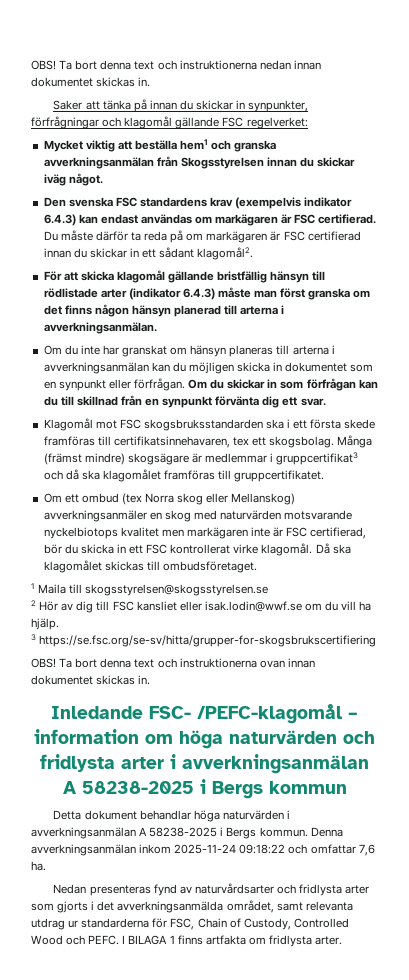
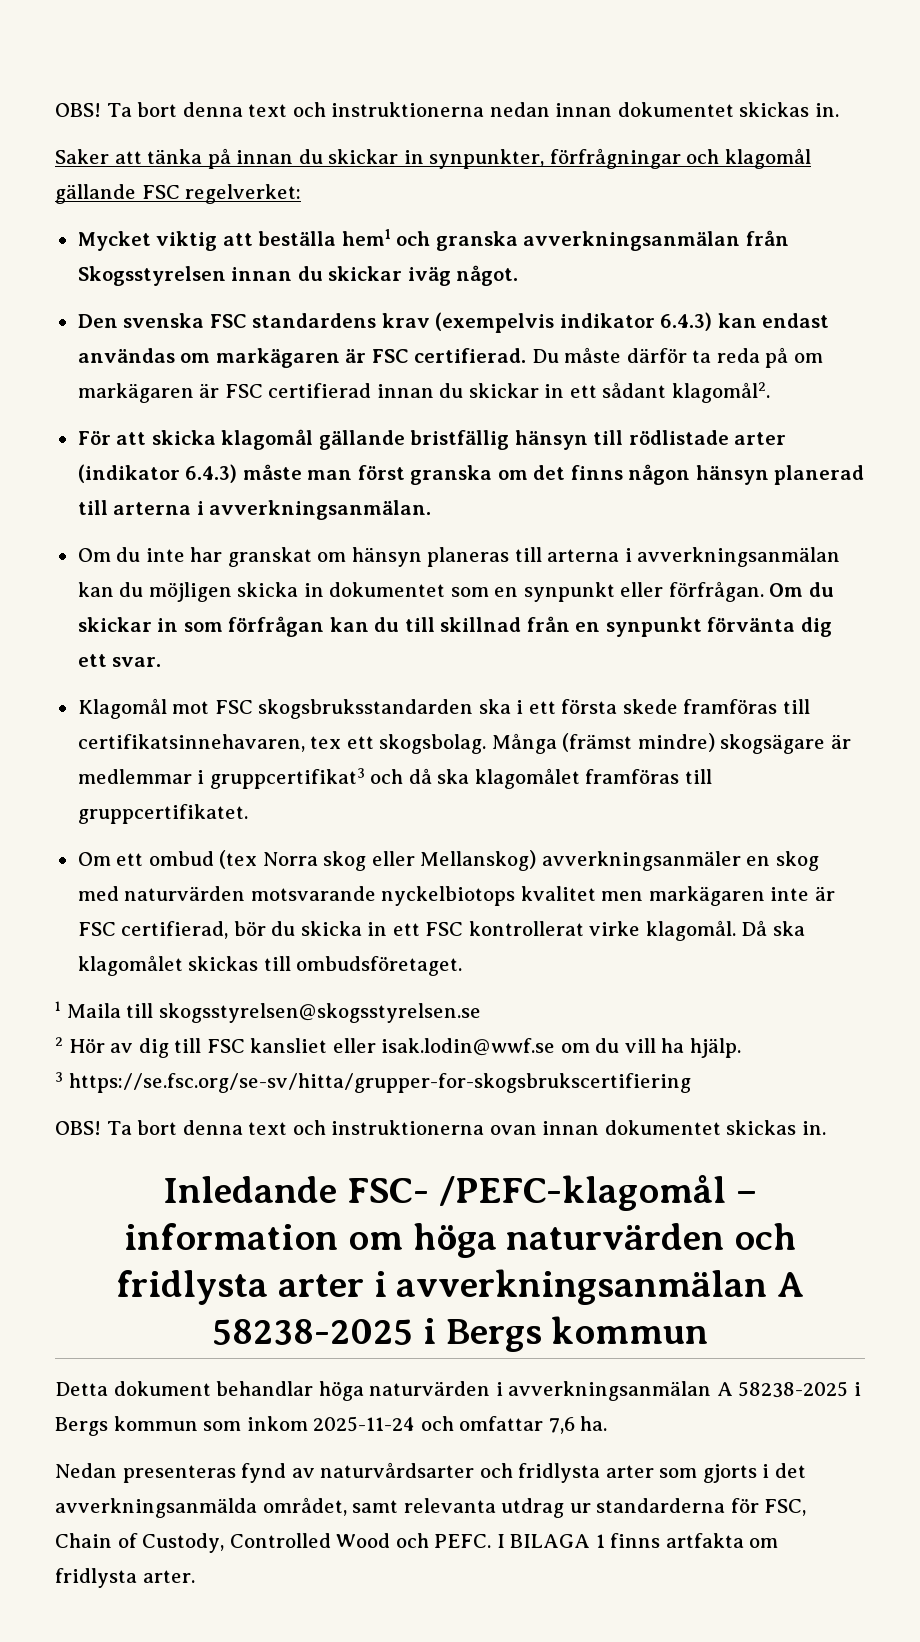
[259,827,343,837] [31,844,136,856] kommun. Denna avverkningsanmälan -> [113,1416,242,1431] kommun som
[239,844,286,854] 09:18:22 -> (416, 1424) none

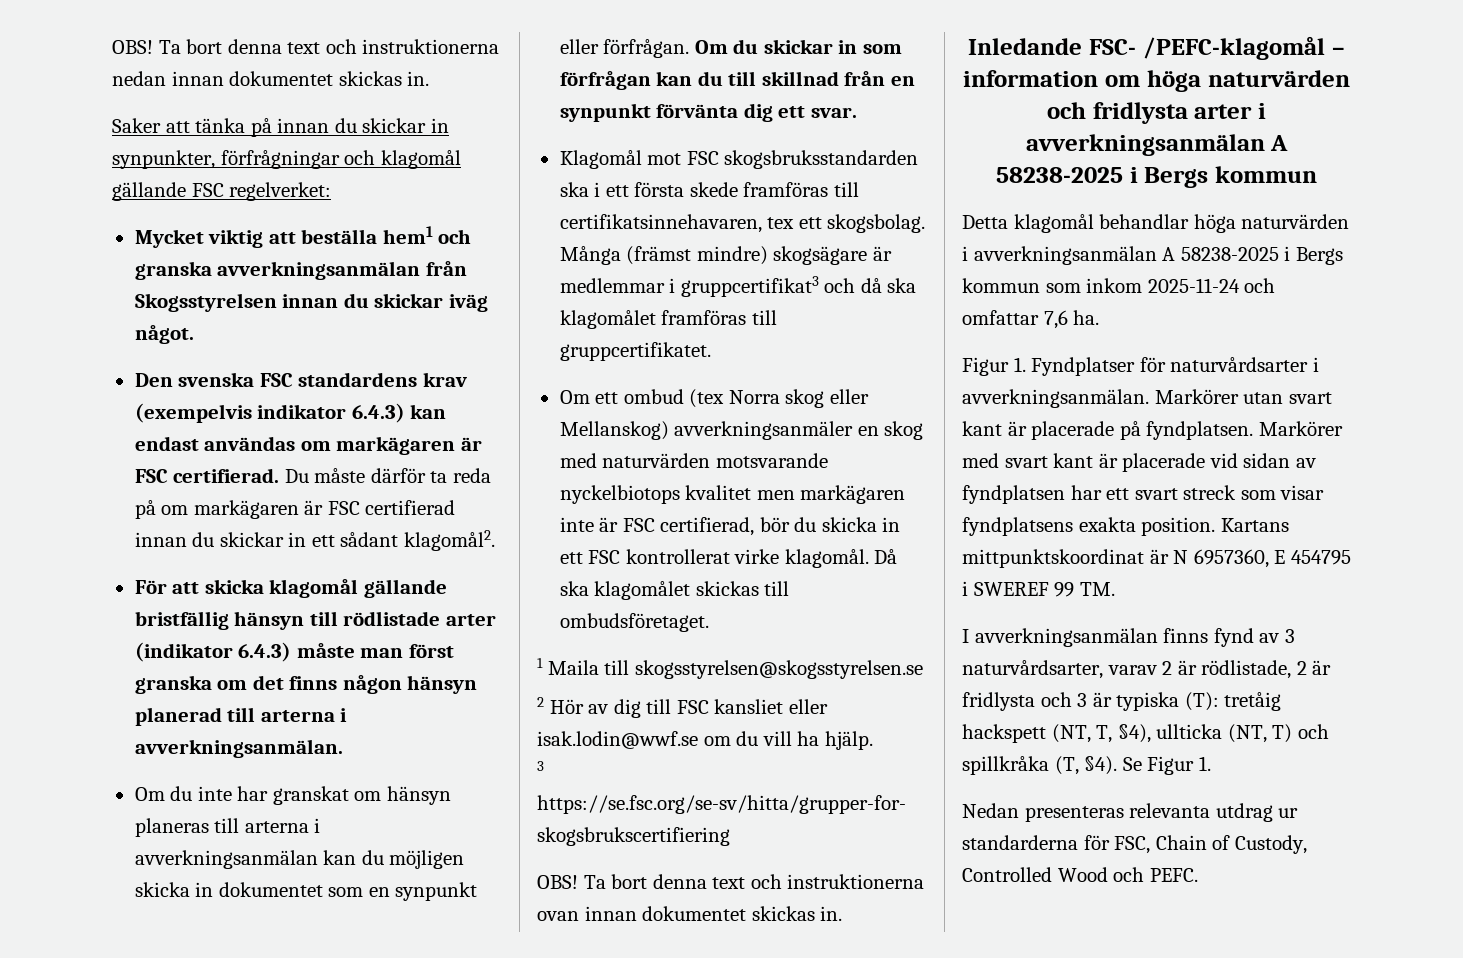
[113,1381,211,1396] dokument -> [1013,214,1094,233] klagomål
[55,1462,806,1483] [55,1497,399,1518] Nedan presenteras fynd av naturvårdsarter och fridlysta arter som gjorts i det avverkningsanmälda området, samt -> [962,357,1319,376] [962,389,1332,408] [962,421,1343,440] [962,453,1316,472] [962,485,1325,504] [962,517,1289,536] [962,549,1351,568] [962,581,1115,597] [962,628,1295,647] [962,660,1332,679] [962,692,1282,711] [962,724,1329,743] [962,756,1211,775] [962,803,1124,822] Figur 1. Fyndplatser för naturvårdsarter i avverkningsanmälan. Markörer utan svart kant är placerade på fyndplatsen. Markörer med svart kant är placerade vid sidan av fyndplatsen har ett svart streck som visar fyndplatsens exakta position. Kartans mittpunktskoordinat är N 6957360, E 454795 i SWEREF 99 TM. // I avverkningsanmälan finns fynd av 3 naturvårdsarter, varav 2 är rödlistade, 2 är fridlysta och 3 är typiska (T): tretåig hackspett (NT, T, §4), ullticka (NT, T) och spillkråka (T, §4). Se Figur 1. // Nedan presenteras
[496,1533,779,1548] [55,1568,195,1588] I BILAGA 1 finns artfakta om fridlysta arter. -> (1198, 875) none

